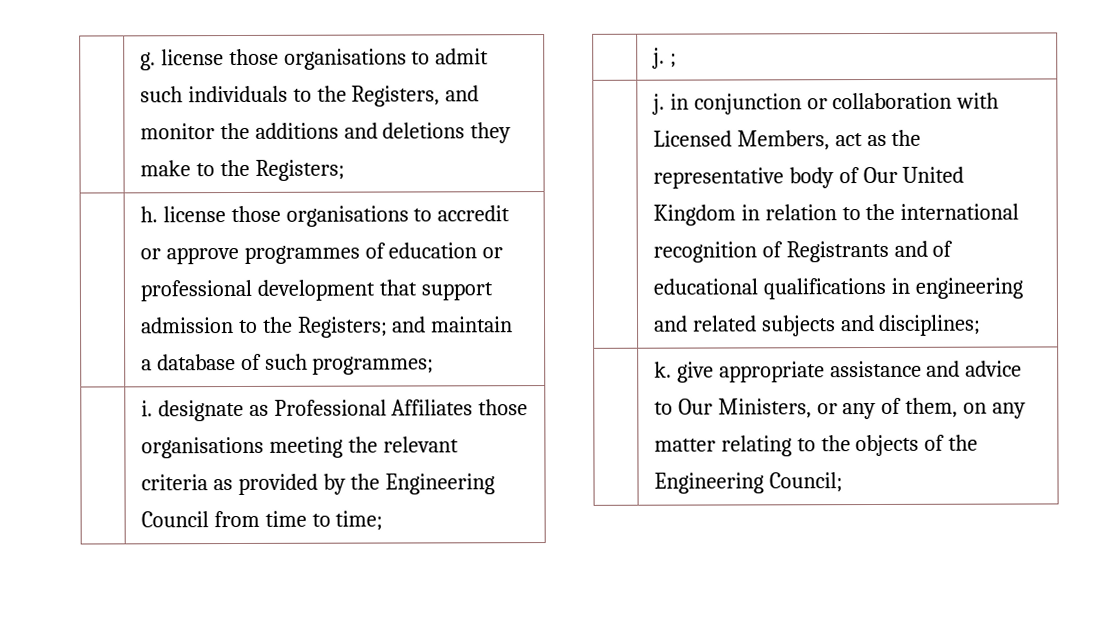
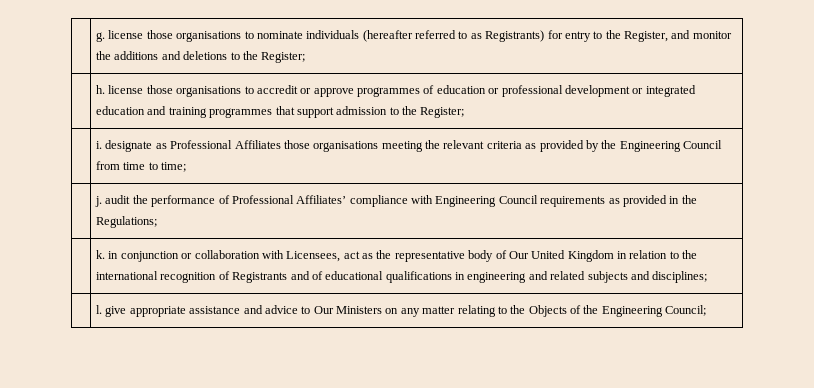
[435,48,490,65] [139,85,441,107] admit such individuals to the Registers, -> [256,30,669,42] nominate individuals (hereafter referred to as Registrants) for entry to the Register,
[470,122,512,144] [139,159,345,181] they make to the Registers; -> [230,51,306,63] to the Register;
(375, 290) none -> [632,85,696,97] [96,106,273,118] or integrated education and training programmes
[297,316,514,338] [140,353,435,375] Registers; and maintain a database of such programmes; -> [420,107,465,118] Register;
[669,53,677,68] [651,93,665,115] ; // | j. -> [105,195,697,207] [96,216,158,228] [96,250,106,259] audit the performance of Professional Affiliates’ compliance with Engineering Council requirements as provided in the Regulations; // | k.
[652,130,830,151] Licensed Members, -> [286,251,341,262] Licensees,
[653,361,672,378] k. -> [96,305,103,314] l.
[717,397,959,420] Ministers, or any of them, -> [336,306,383,314] Ministers
[855,434,920,457] objects -> [528,305,567,317] Objects

